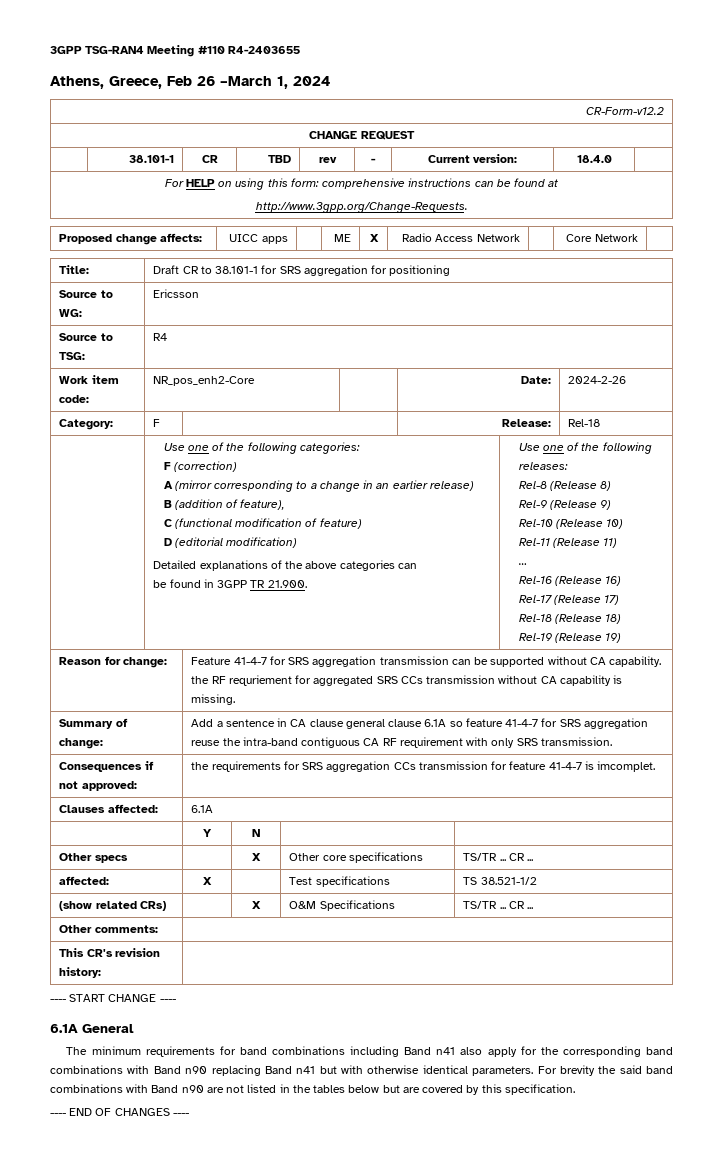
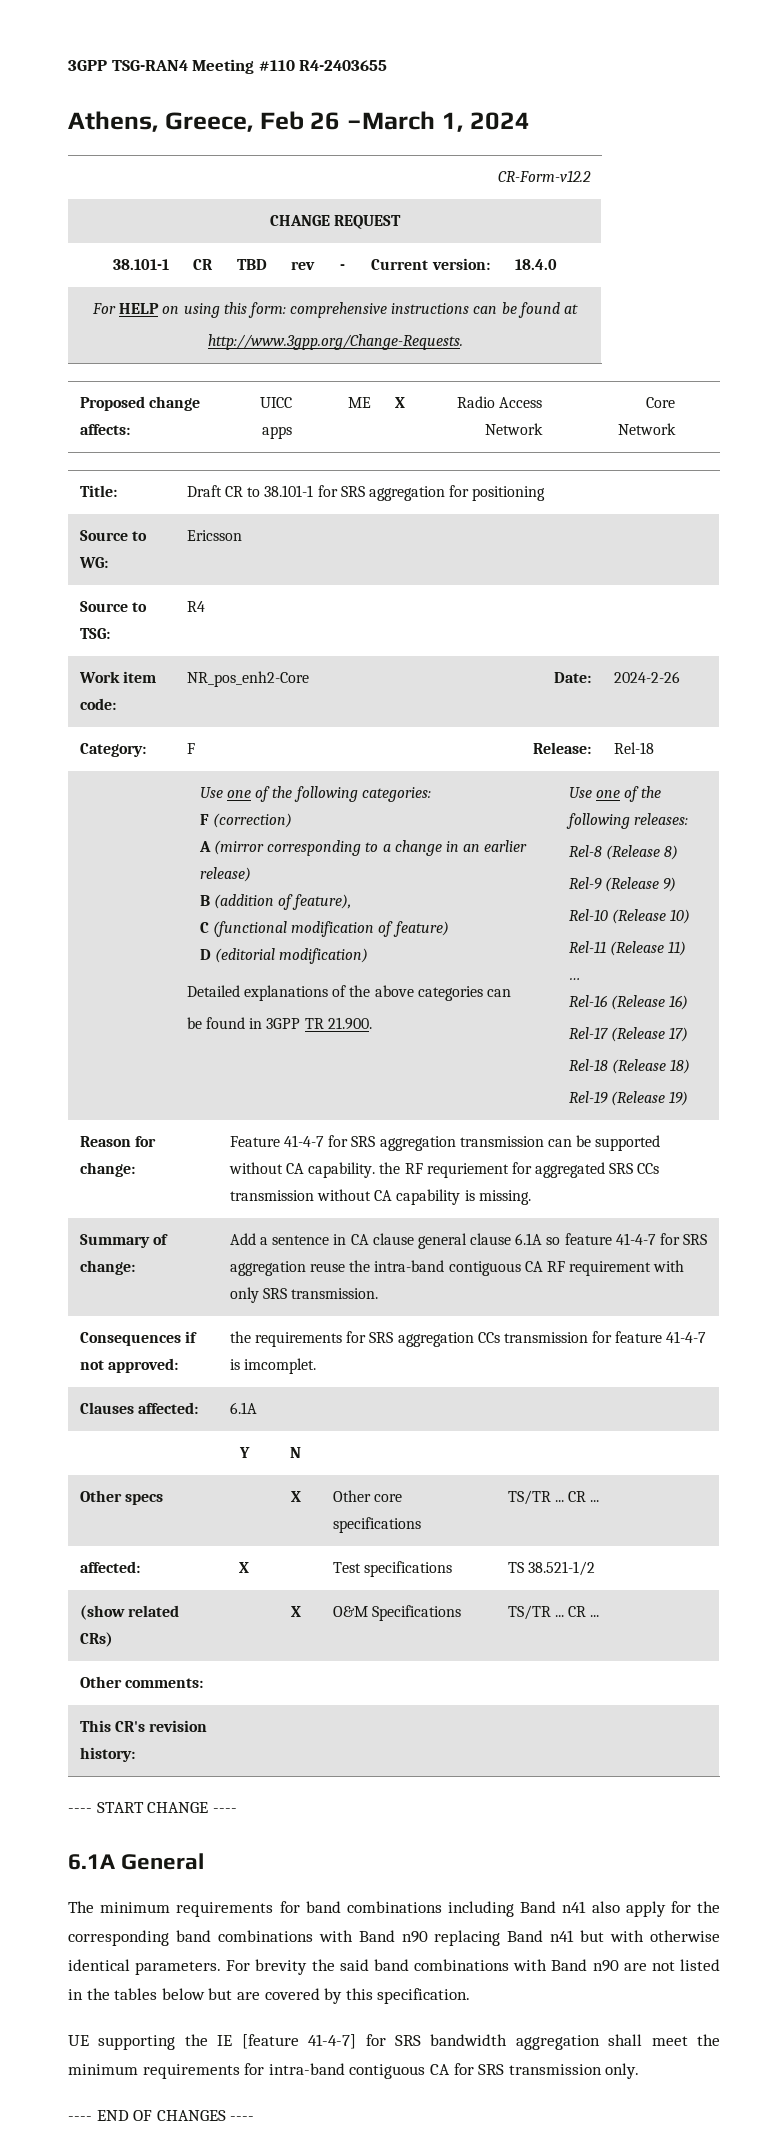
(575, 1089) none -> [68,2034,720,2050] [68,2063,640,2079] // UE supporting the IE [feature 41-4-7] for SRS bandwidth aggregation shall meet the minimum requirements for intra-band contiguous CA for SRS transmission only.

